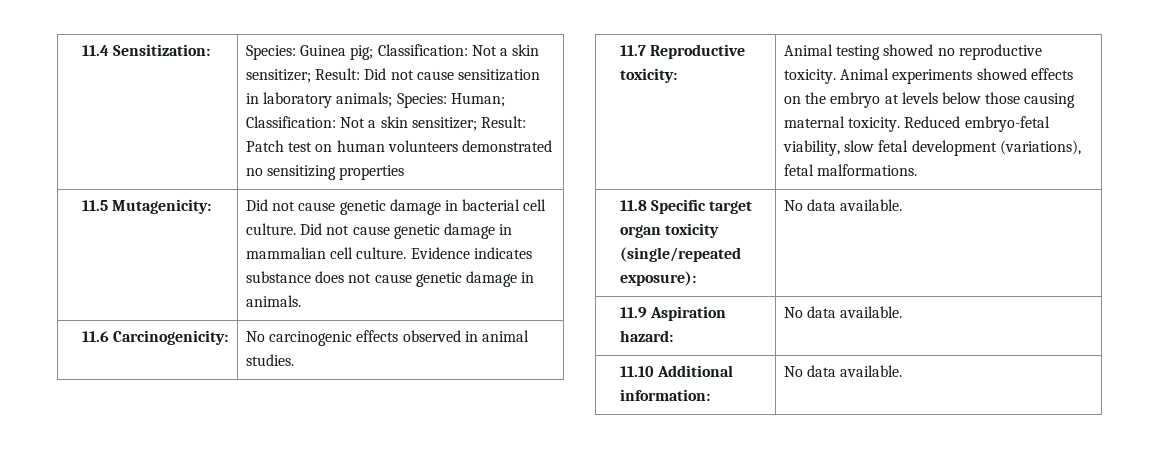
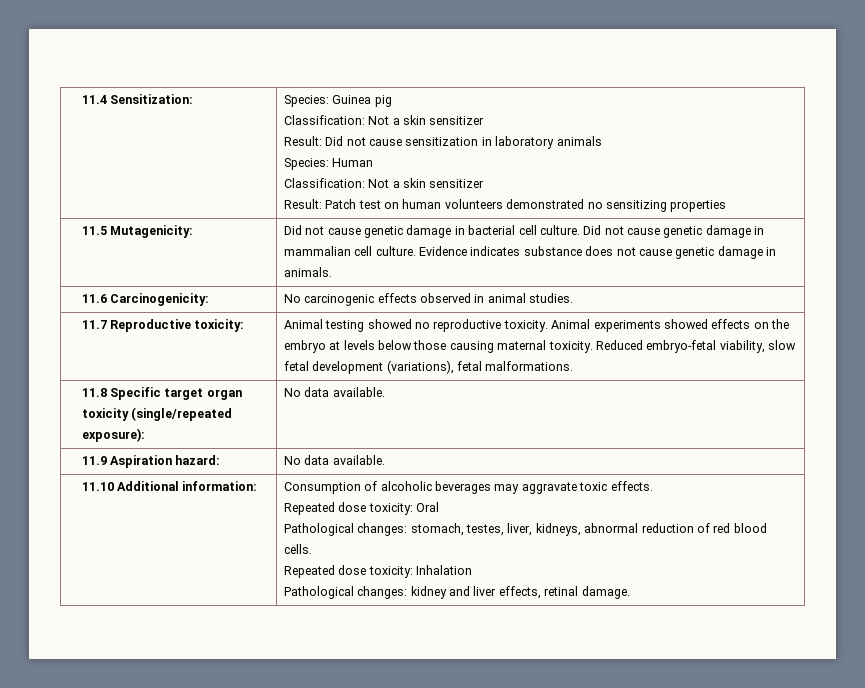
[350,44,540,60] [246,69,312,83] pig; Classification: Not a skin sensitizer; -> [374,95,392,107] [283,115,485,125] pig // Classification: Not a skin sensitizer //
[336,92,505,108] [246,116,477,131] animals; Species: Human; Classification: Not a skin sensitizer; -> [556,136,602,146] [283,158,374,170] [283,178,485,188] animals // Species: Human // Classification: Not a skin sensitizer //
[784,365,903,377] No data available. -> [283,481,653,494] [283,502,440,515] [283,523,767,536] [283,544,312,554] [283,565,473,578] [283,586,630,599] Consumption of alcoholic beverages may aggravate toxic effects. // Repeated dose toxicity: Oral // Pathological changes: stomach, testes, liver, kidneys, abnormal reduction of red blood cells. // Repeated dose toxicity: Inhalation // Pathological changes: kidney and liver effects, retinal damage.

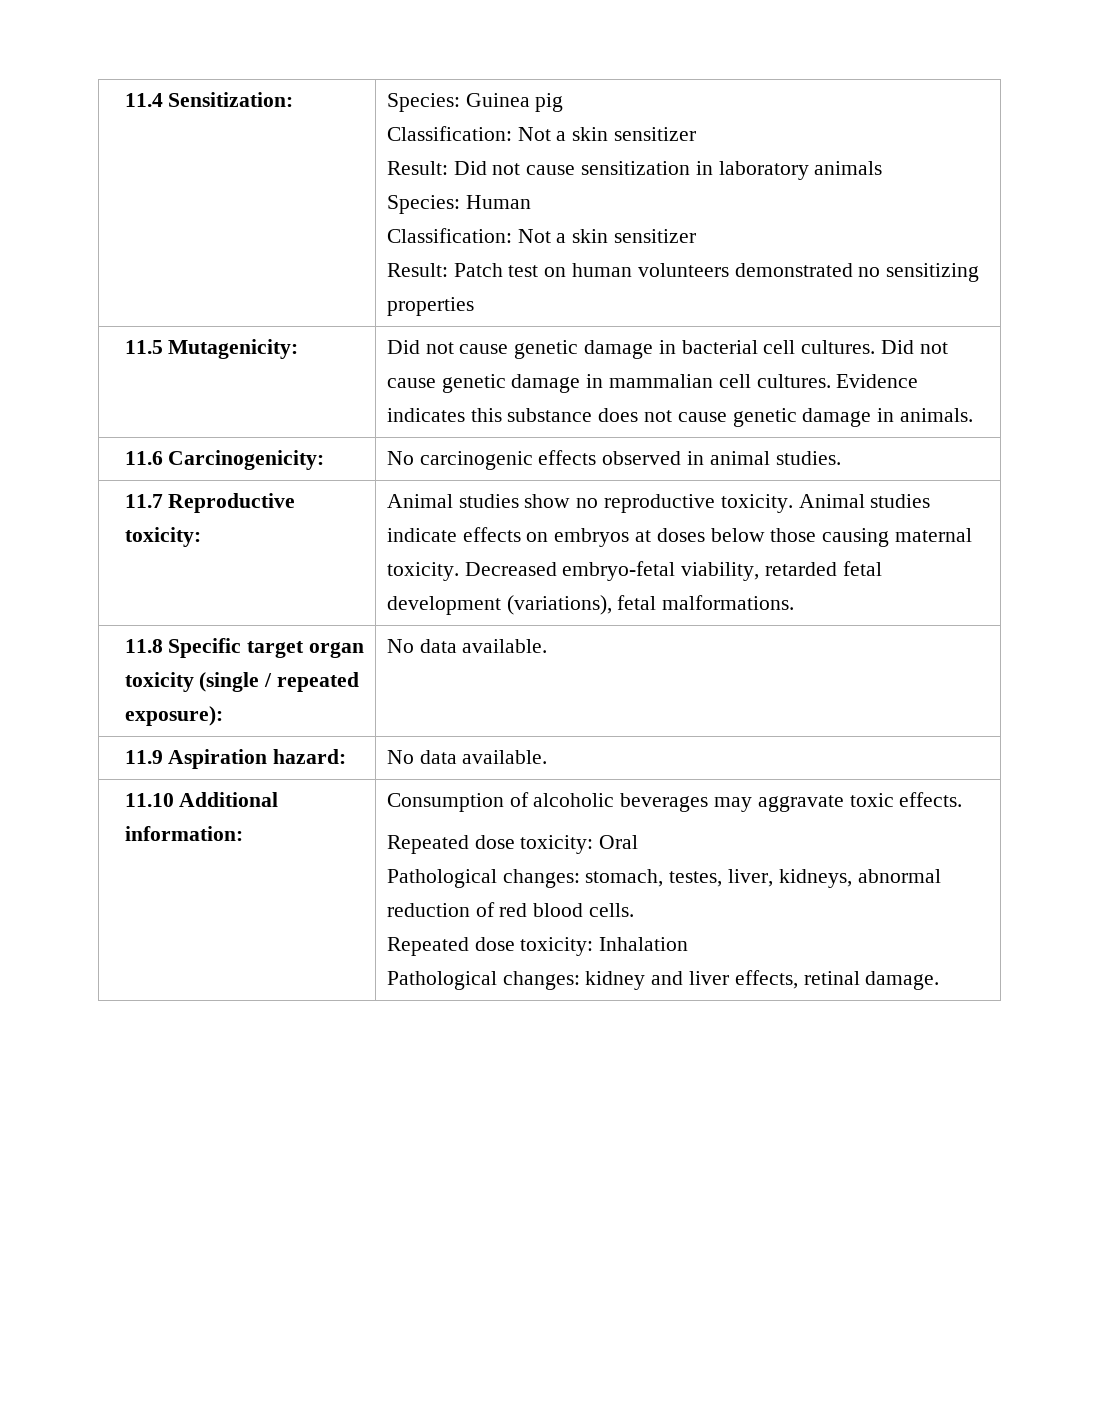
[539,225,580,235] culture. -> [801,340,876,354] cultures.
[375,246,416,256] culture. -> [756,374,831,388] cultures.
(521, 251) none -> [470,408,502,422] this
[325,319,412,332] testing showed -> [458,494,571,508] studies show
[593,319,790,332] [283,340,375,353] experiments showed effects on the embryo at levels -> [870,494,931,508] [386,527,705,547] studies indicate effects on embryos at doses
[595,340,643,350] Reduced -> [464,562,557,576] Decreased
[768,340,797,350] slow -> [764,562,837,576] retarded
[130,407,232,421] (single/repeated -> [199,672,359,692] (single / repeated

